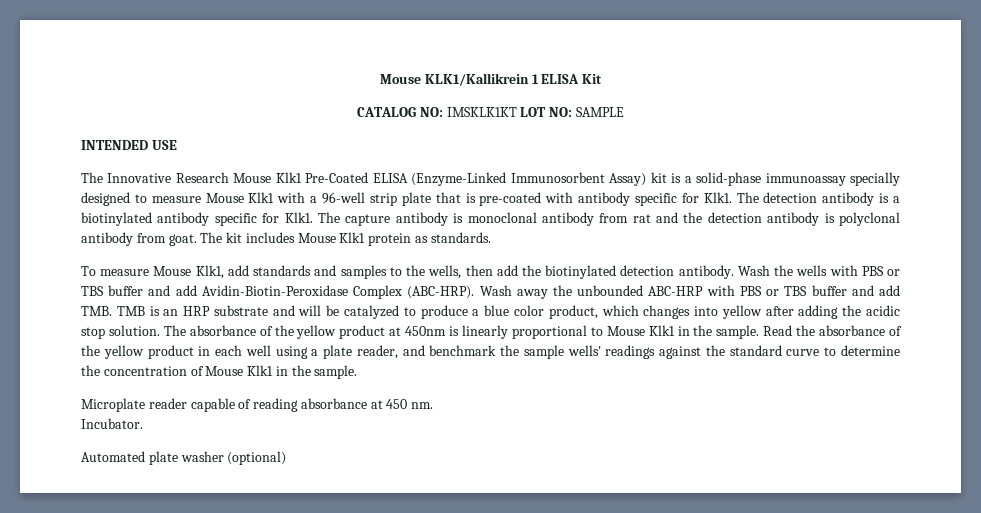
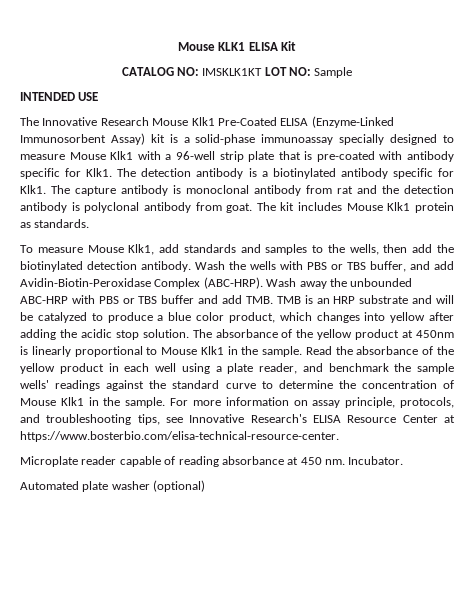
[379,73,539,86] Mouse KLK1/Kallikrein 1 -> [177,42,246,51] Mouse KLK1
[575,107,624,117] SAMPLE -> [314,67,353,78] Sample
[108,285,144,296] buffer -> [370,261,406,272] buffer,
(358, 372) none -> [170,397,454,408] [20,414,455,425] [20,431,339,442] For more information on assay principle, protocols, and troubleshooting tips, see Innovative Research's ELISA Resource Center at https://www.bosterbio.com/elisa-technical-resource-center.
(434, 405) // -> (345, 462) none

